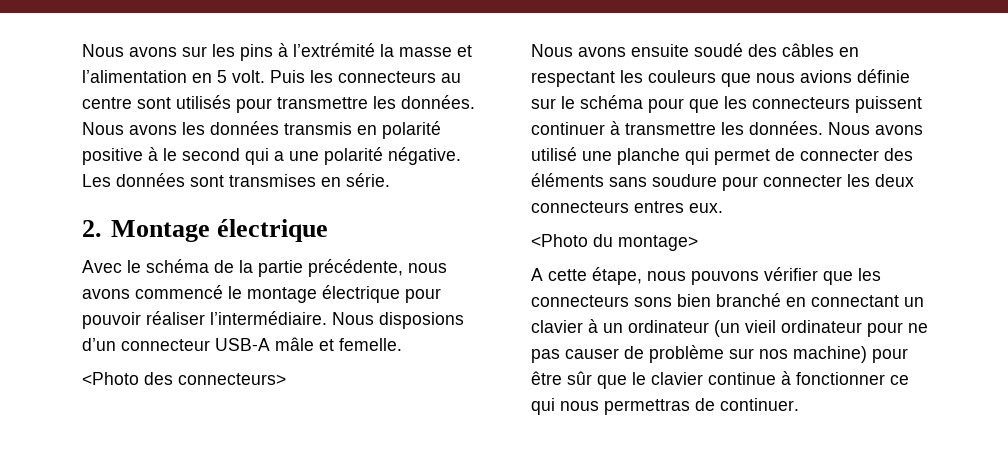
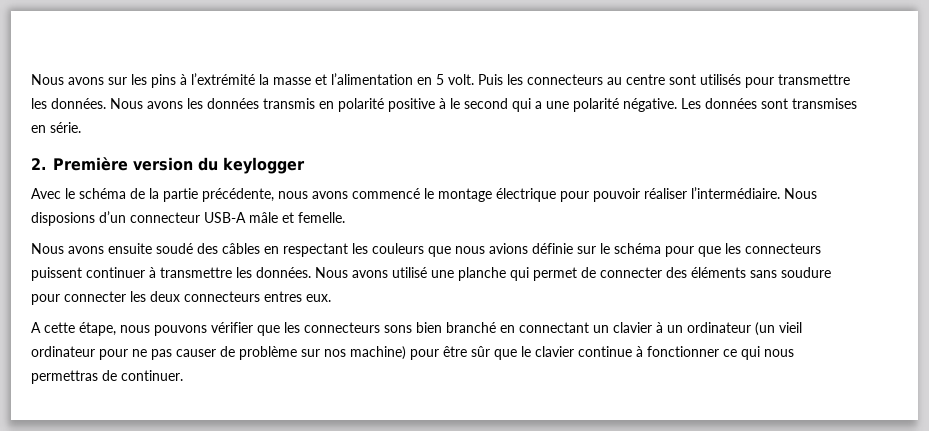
[110,219,328,242] Montage électrique -> [53,157,305,174] Première version du keylogger
[82,372,286,385] // <Photo des connecteurs> -> (345, 217) none
[531,234,698,251] // <Photo du montage> -> (331, 298) none

